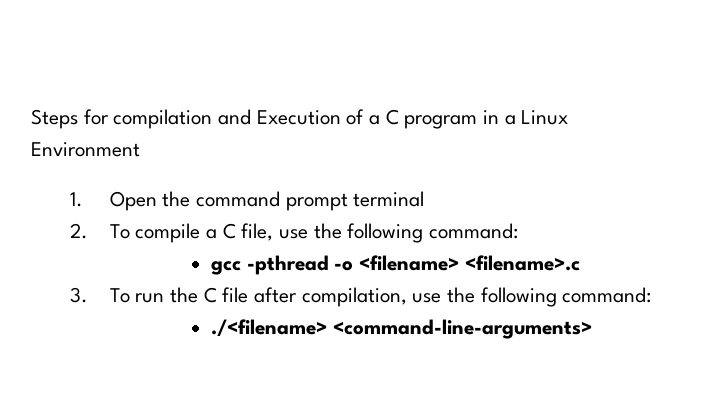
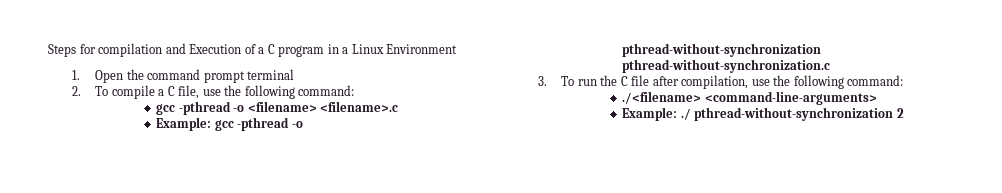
(580, 263) none -> [156,117,303,131] [622,43,822,57] [622,59,831,73] // Example: gcc -pthread -o pthread-without-synchronization pthread-without-synchronization.c
(592, 329) none -> [622,107,904,121] // Example: ./ pthread-without-synchronization 2

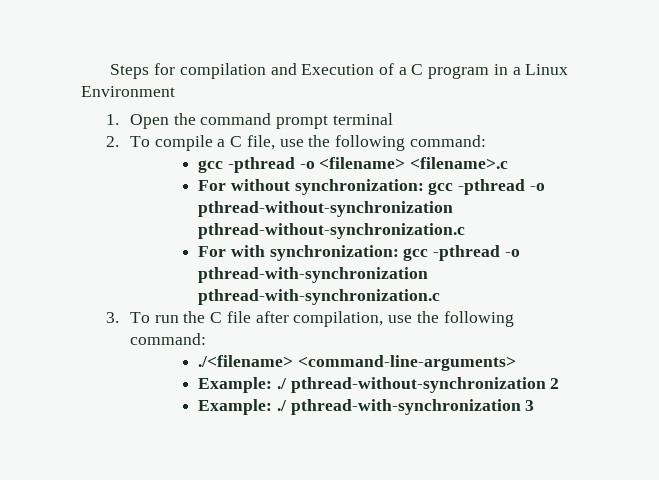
[156,117,212,131] Example: -> [198,179,424,195] For without synchronization:
(831, 66) none -> [198,245,520,261] [198,267,429,283] [198,289,441,305] // For with synchronization: gcc -pthread -o pthread-with-synchronization pthread-with-synchronization.c
(904, 113) none -> [198,399,535,415] // Example: ./ pthread-with-synchronization 3

